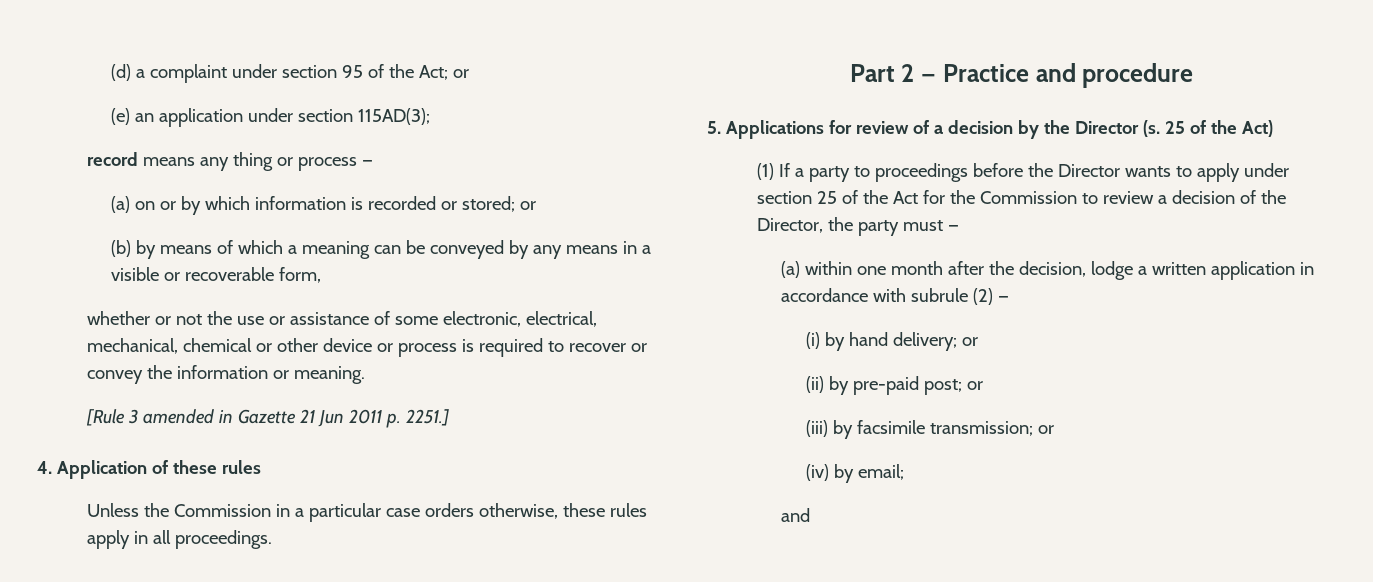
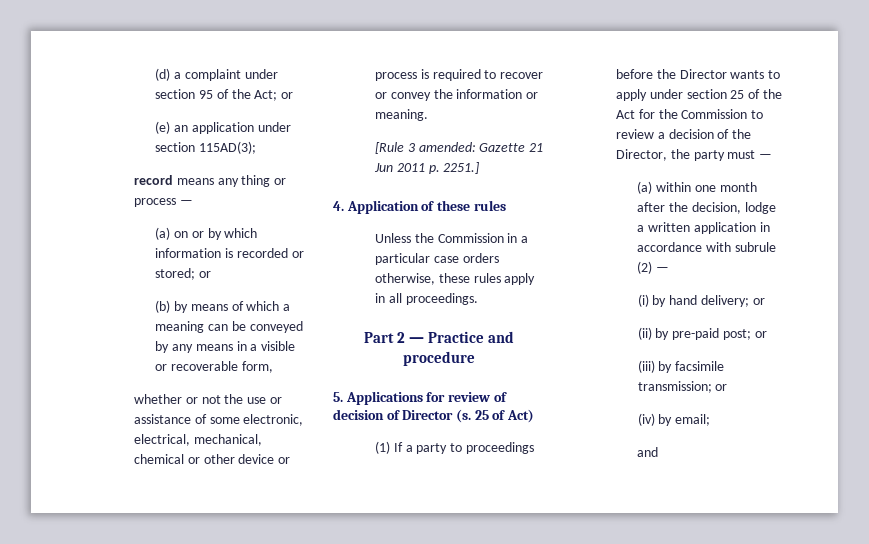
[142,409,233,424] amended in -> [418,142,476,152] amended:
[933,120,1070,139] a decision by the -> [333,409,400,420] decision of
[1210,120,1237,134] the -> (506, 415) none

